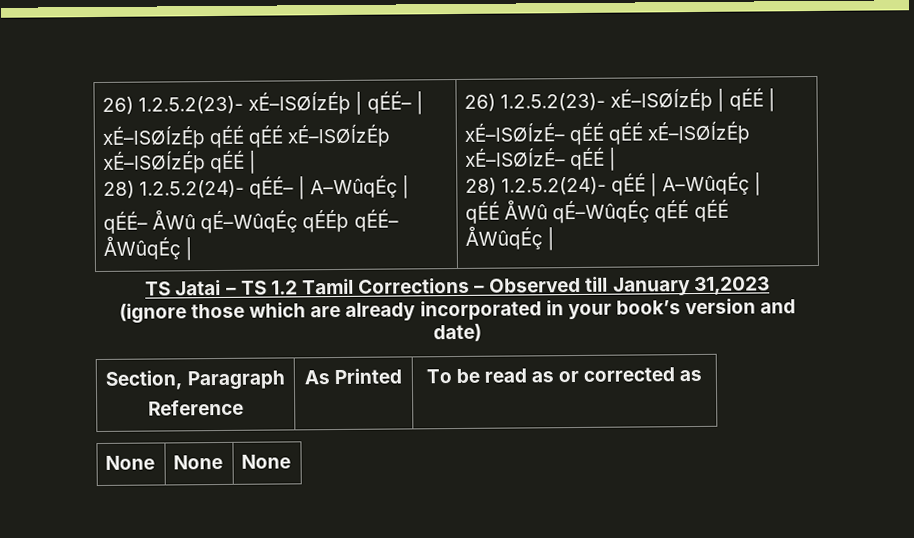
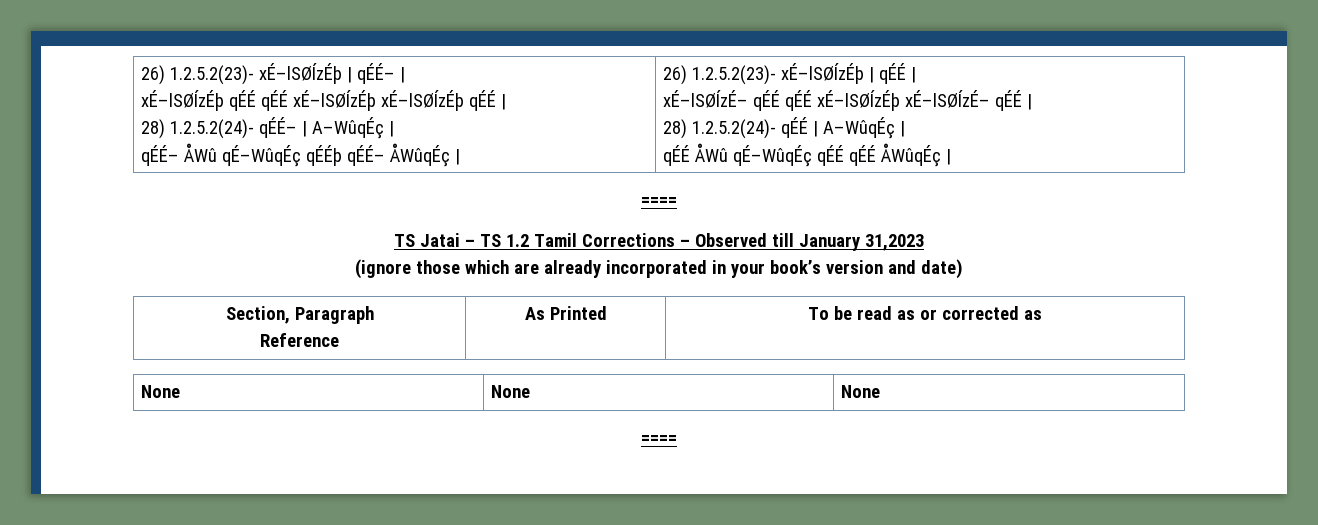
(555, 239) none -> [641,197,677,206] // ====
(292, 461) none -> [641,435,677,444] // ====

